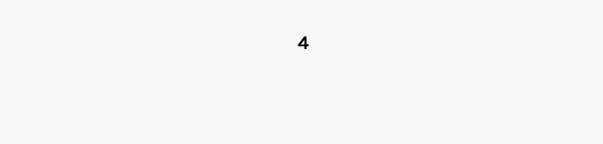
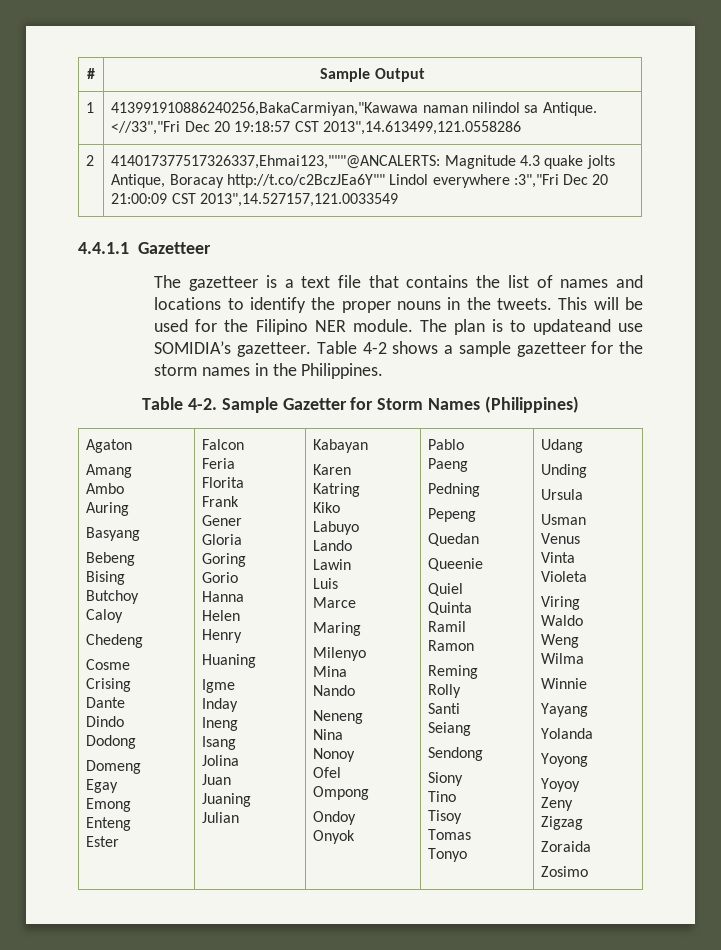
[296,35,310,50] 4 -> [87,68,95,79] [320,68,425,82] [86,102,95,113] [111,102,597,116] [111,121,521,135] [86,155,95,166] [111,155,615,169] [111,174,609,188] [111,193,398,207] [78,242,211,254] [154,275,643,291] [154,297,644,313] [154,319,643,335] [154,341,643,357] [154,363,384,379] [142,396,579,413] [86,439,133,453] [86,464,133,478] [86,483,125,494] [86,502,130,516] [86,527,141,541] [86,552,136,566] [86,571,126,585] [86,590,140,604] [86,609,124,623] [86,634,144,648] [86,659,131,670] [86,678,132,692] [86,697,126,708] [86,716,125,727] [86,735,137,749] [86,760,142,774] [86,779,119,793] [86,798,132,812] [86,817,132,831] [86,836,120,847] [202,439,245,450] [202,458,236,469] [202,477,245,488] [202,496,240,507] [202,515,243,526] [202,534,243,545] [202,553,247,567] [202,572,239,583] [202,591,245,602] [202,610,241,621] [202,629,243,643] [202,654,257,668] [202,679,236,693] [202,698,239,712] [202,717,239,731] [202,736,237,750] [202,755,240,766] [202,774,232,785] [202,793,252,807] [202,812,240,823] [313,439,369,453] [313,464,352,475] [313,483,361,497] [313,502,341,513] [313,521,360,535] [313,540,353,551] [313,559,352,570] [313,578,339,589] [313,597,357,608] [313,622,362,636] [313,647,367,661] [313,666,348,677] [313,685,356,696] [313,710,364,724] [313,729,344,740] [313,748,356,762] [313,767,342,778] [313,786,370,800] [313,811,357,825] [313,830,356,844] [428,439,465,450] [428,458,469,472] [428,483,481,497] [428,508,477,522] [428,533,480,546] [428,558,484,571] [428,583,464,596] [428,602,473,615] [428,621,467,632] [428,640,475,651] [428,665,479,679] [428,684,462,698] [428,703,461,714] [428,722,472,736] [428,747,484,761] [428,772,464,786] [428,791,457,802] [428,810,463,824] [428,829,472,840] [428,848,468,862] [541,439,584,453] [541,464,588,478] [541,489,584,500] [541,514,587,525] [541,533,581,544] [541,552,576,563] [541,571,588,582] [541,596,581,610] [541,615,584,626] [541,634,580,648] [541,653,585,664] [541,678,588,689] [541,703,589,717] [541,728,594,739] [541,753,589,767] [541,778,581,792] [541,797,574,811] [541,816,584,830] [541,841,592,852] [541,866,589,877] # | Sample Output // 1 | 413991910886240256,BakaCarmiyan,"Kawawa naman nilindol sa Antique. <//33","Fri Dec 20 19:18:57 CST 2013",14.613499,121.0558286 // 2 | 414017377517326337,Ehmai123,"""@ANCALERTS: Magnitude 4.3 quake jolts Antique, Boracay http://t.co/c2BczJEa6Y"" Lindol everywhere :3","Fri Dec 20 21:00:09 CST 2013",14.527157,121.0033549 // 4.4.1.1 Gazetteer // The gazetteer is a text file that contains the list of names and locations to identify the proper nouns in the tweets. This will be used for the Filipino NER module. The plan is to updateand use SOMIDIA’s gazetteer. Table 4-2 shows a sample gazetteer for the storm names in the Philippines. // Table 4-2. Sample Gazetter for Storm Names (Philippines) // Agaton // Amang // Ambo // Auring // Basyang // Bebeng // Bising // Butchoy // Caloy // Chedeng // Cosme // Crising // Dante // Dindo // Dodong // Domeng // Egay // Emong // Enteng // Ester | Falcon // Feria // Florita // Frank // Gener // Gloria // Goring // Gorio // Hanna // Helen // Henry // Huaning // Igme // Inday // Ineng // Isang // Jolina // Juan // Juaning // Julian | Kabayan // Karen // Katring // Kiko // Labuyo // Lando // Lawin // Luis // Marce // Maring // Milenyo // Mina // Nando // Neneng // Nina // Nonoy // Ofel // Ompong // Ondoy // Onyok | Pablo // Paeng // Pedning // Pepeng // Quedan // Queenie // Quiel // Quinta // Ramil // Ramon // Reming // Rolly // Santi // Seiang // Sendong // Siony // Tino // Tisoy // Tomas // Tonyo | Udang // Unding // Ursula // Usman // Venus // Vinta // Violeta // Viring // Waldo // Weng // Wilma // Winnie // Yayang // Yolanda // Yoyong // Yoyoy // Zeny // Zigzag // Zoraida // Zosimo

